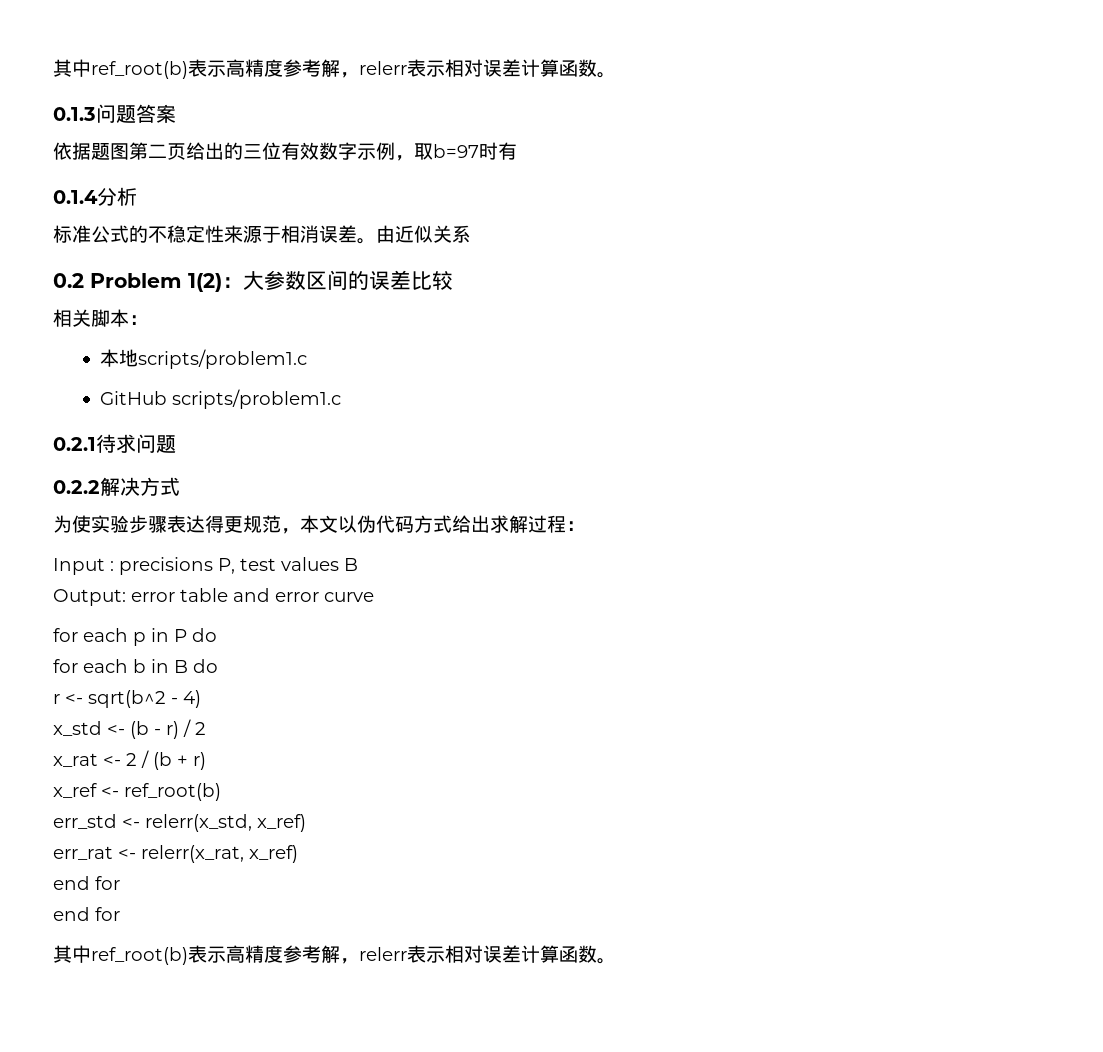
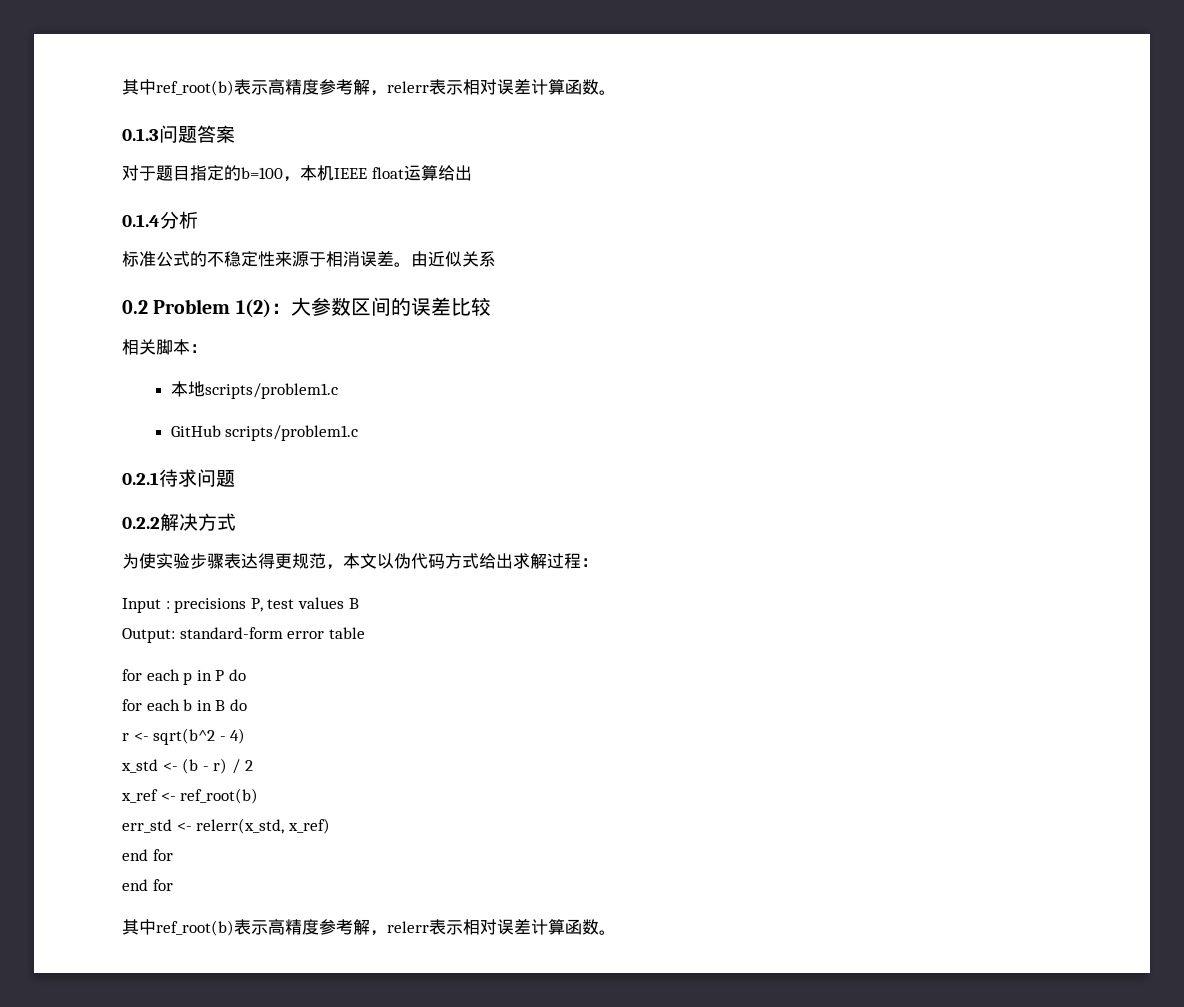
[53,142,517,161] 依据题图第二页给出的三位有效数字示例，取b=97时有 -> [122,165,472,182] 对于题目指定的b=100，本机IEEE float运算给出
(126, 597) none -> [179,627,283,639] standard-form
[233,588,374,602] and error curve -> (365, 633) none
[53,750,206,770] // x_rat <- 2 / (b + r) -> (253, 765) none
[53,845,298,863] // err_rat <- relerr(x_rat, x_ref) -> (330, 826) none

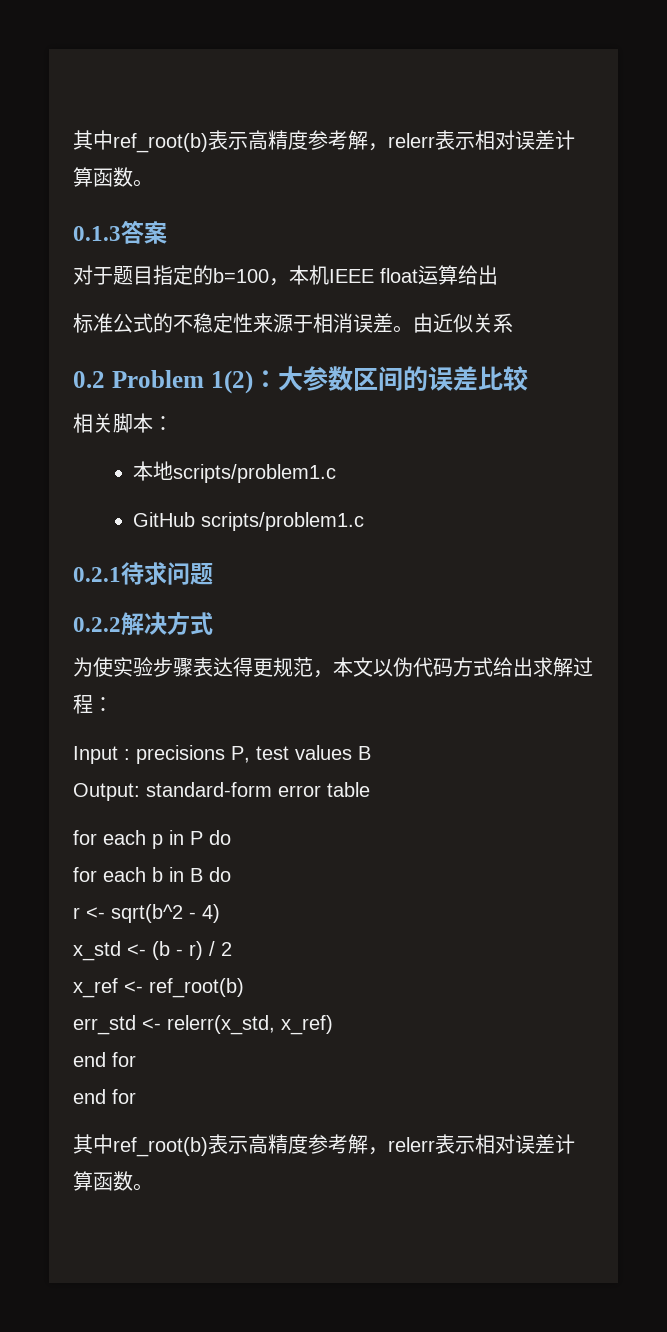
[159,125,197,143] 问题 -> (121, 233) none
[122,211,198,229] // 0.1.4分析 -> (498, 275) none

